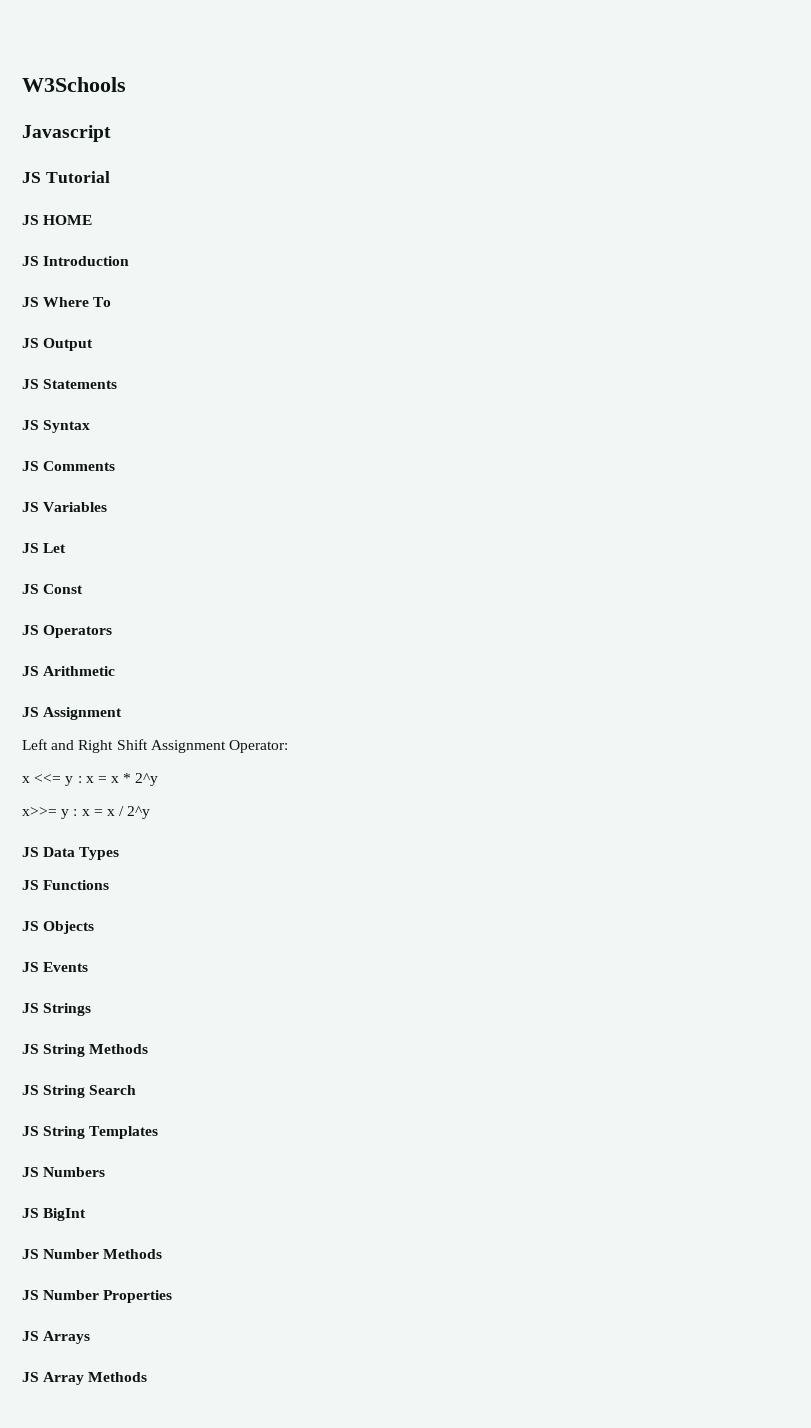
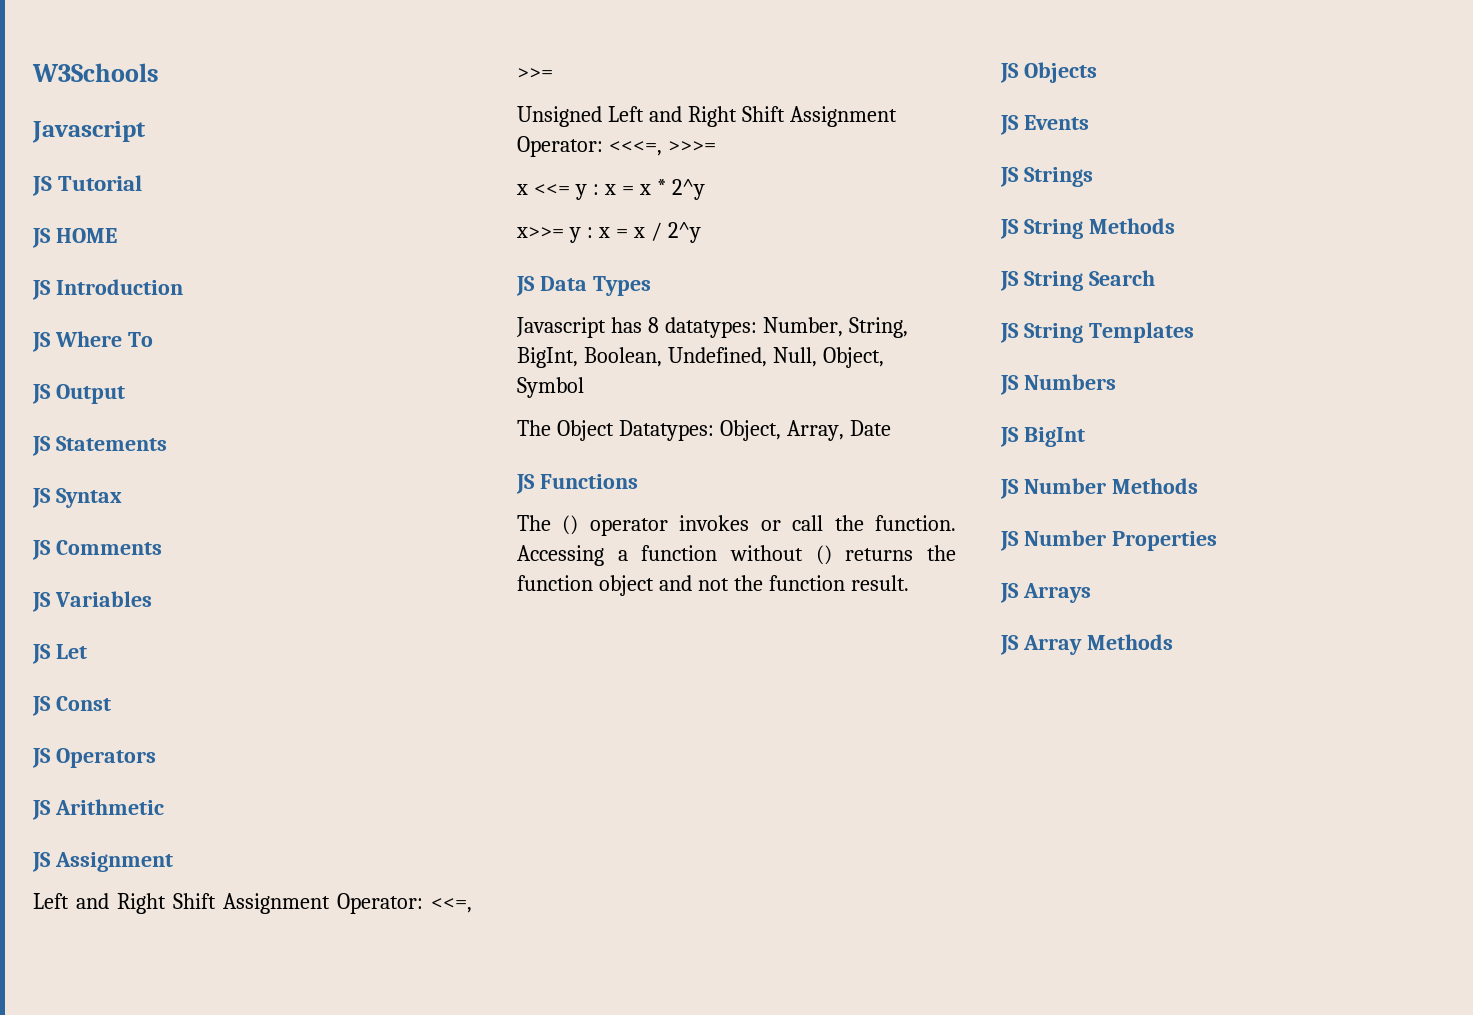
(288, 746) none -> [431,898,472,913] [517,68,553,79] [517,106,897,127] [517,136,716,157] <<=, >>= // Unsigned Left and Right Shift Assignment Operator: <<<=, >>>=
[22,880,110,890] JS Functions -> [516,317,908,338] [517,347,884,368] [517,377,584,398] [517,420,891,441] [516,474,638,494] [517,515,956,536] [517,545,956,566] [517,575,909,596] Javascript has 8 datatypes: Number, String, BigInt, Boolean, Undefined, Null, Object, Symbol // The Object Datatypes: Object, Array, Date // JS Functions // The () operator invokes or call the function. Accessing a function without () returns the function object and not the function result.

